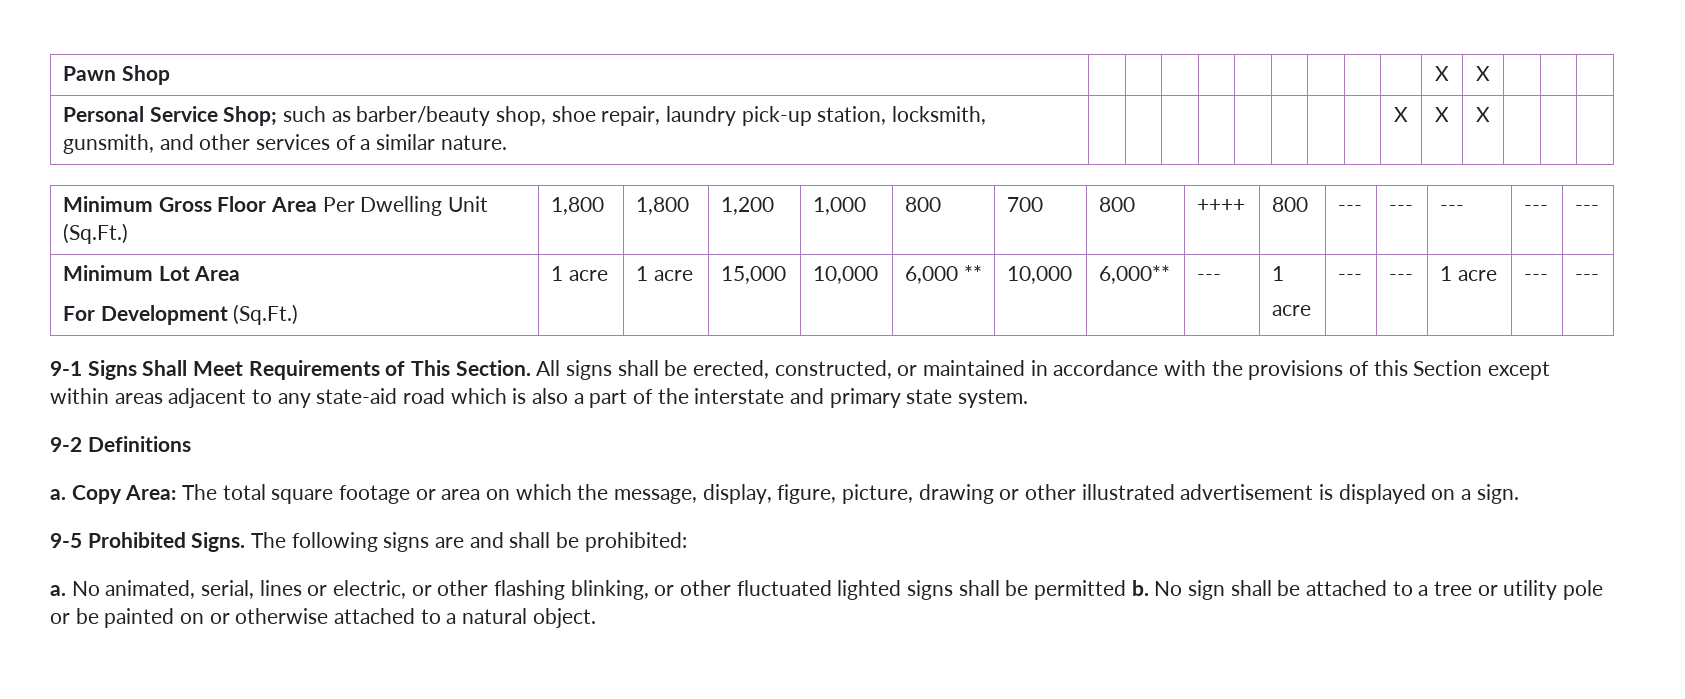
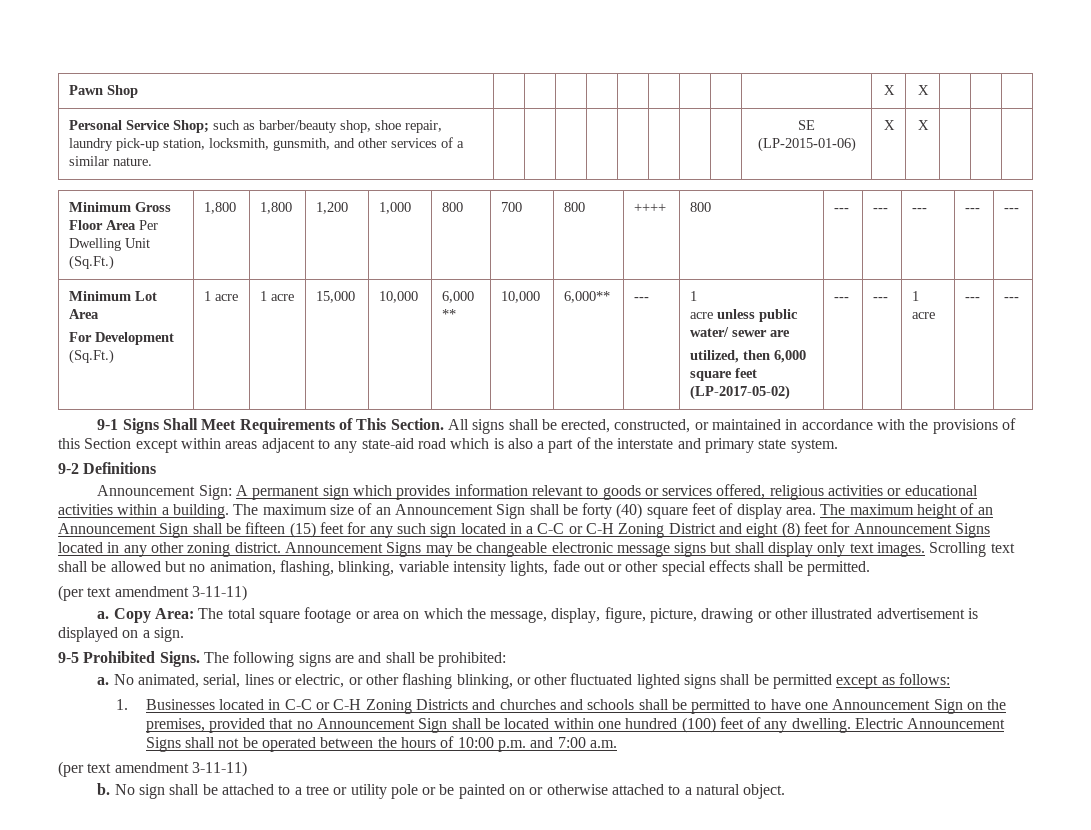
[1394,107,1408,122] X -> [798,120,815,130] [757,137,856,152] SE (LP-2015-01-06)
(1311, 310) none -> [717,309,799,322] [690,327,791,337] [690,350,807,363] [690,368,758,381] [690,385,791,400] unless public water/ sewer are // utilized, then 6,000 square feet (LP-2017-05-02)
(191, 444) none -> [97,484,978,500] [58,503,993,519] [58,522,991,538] [58,542,1015,557] [58,560,871,576] [58,585,247,601] // Announcement Sign: A permanent sign which provides information relevant to goods or services offered, religious activities or educational activities within a building. The maximum size of an Announcement Sign shall be forty (40) square feet of display area. The maximum height of an Announcement Sign shall be fifteen (15) feet for any such sign located in a C-C or C-H Zoning District and eight (8) feet for Announcement Signs located in any other zoning district. Announcement Signs may be changeable electronic message signs but shall display only text images. Scrolling text shall be allowed but no animation, flashing, blinking, variable intensity lights, fade out or other special effects shall be permitted. // (per text amendment 3-11-11)
(1127, 590) none -> [836,673,951,689] [116,699,1007,714] [145,717,1006,733] [145,736,617,752] [58,761,247,777] except as follows: // 1. Businesses located in C-C or C-H Zoning Districts and churches and schools shall be permitted to have one Announcement Sign on the premises, provided that no Announcement Sign shall be located within one hundred (100) feet of any dwelling. Electric Announcement Signs shall not be operated between the hours of 10:00 p.m. and 7:00 a.m. // (per text amendment 3-11-11) //

